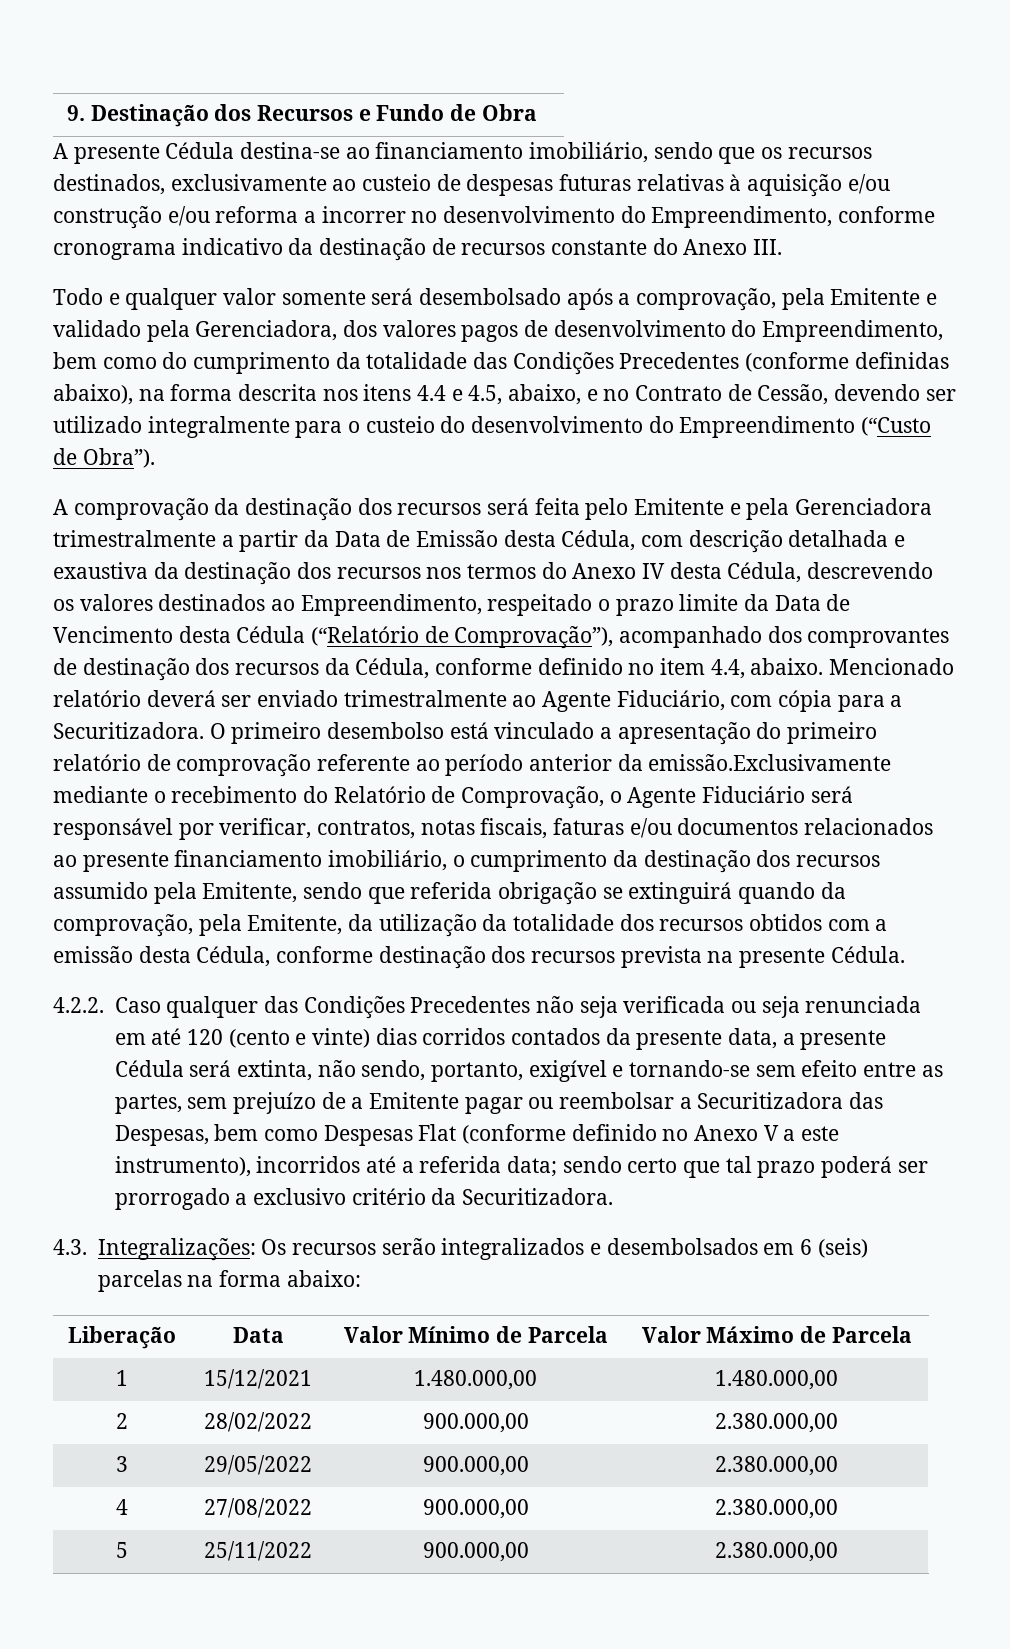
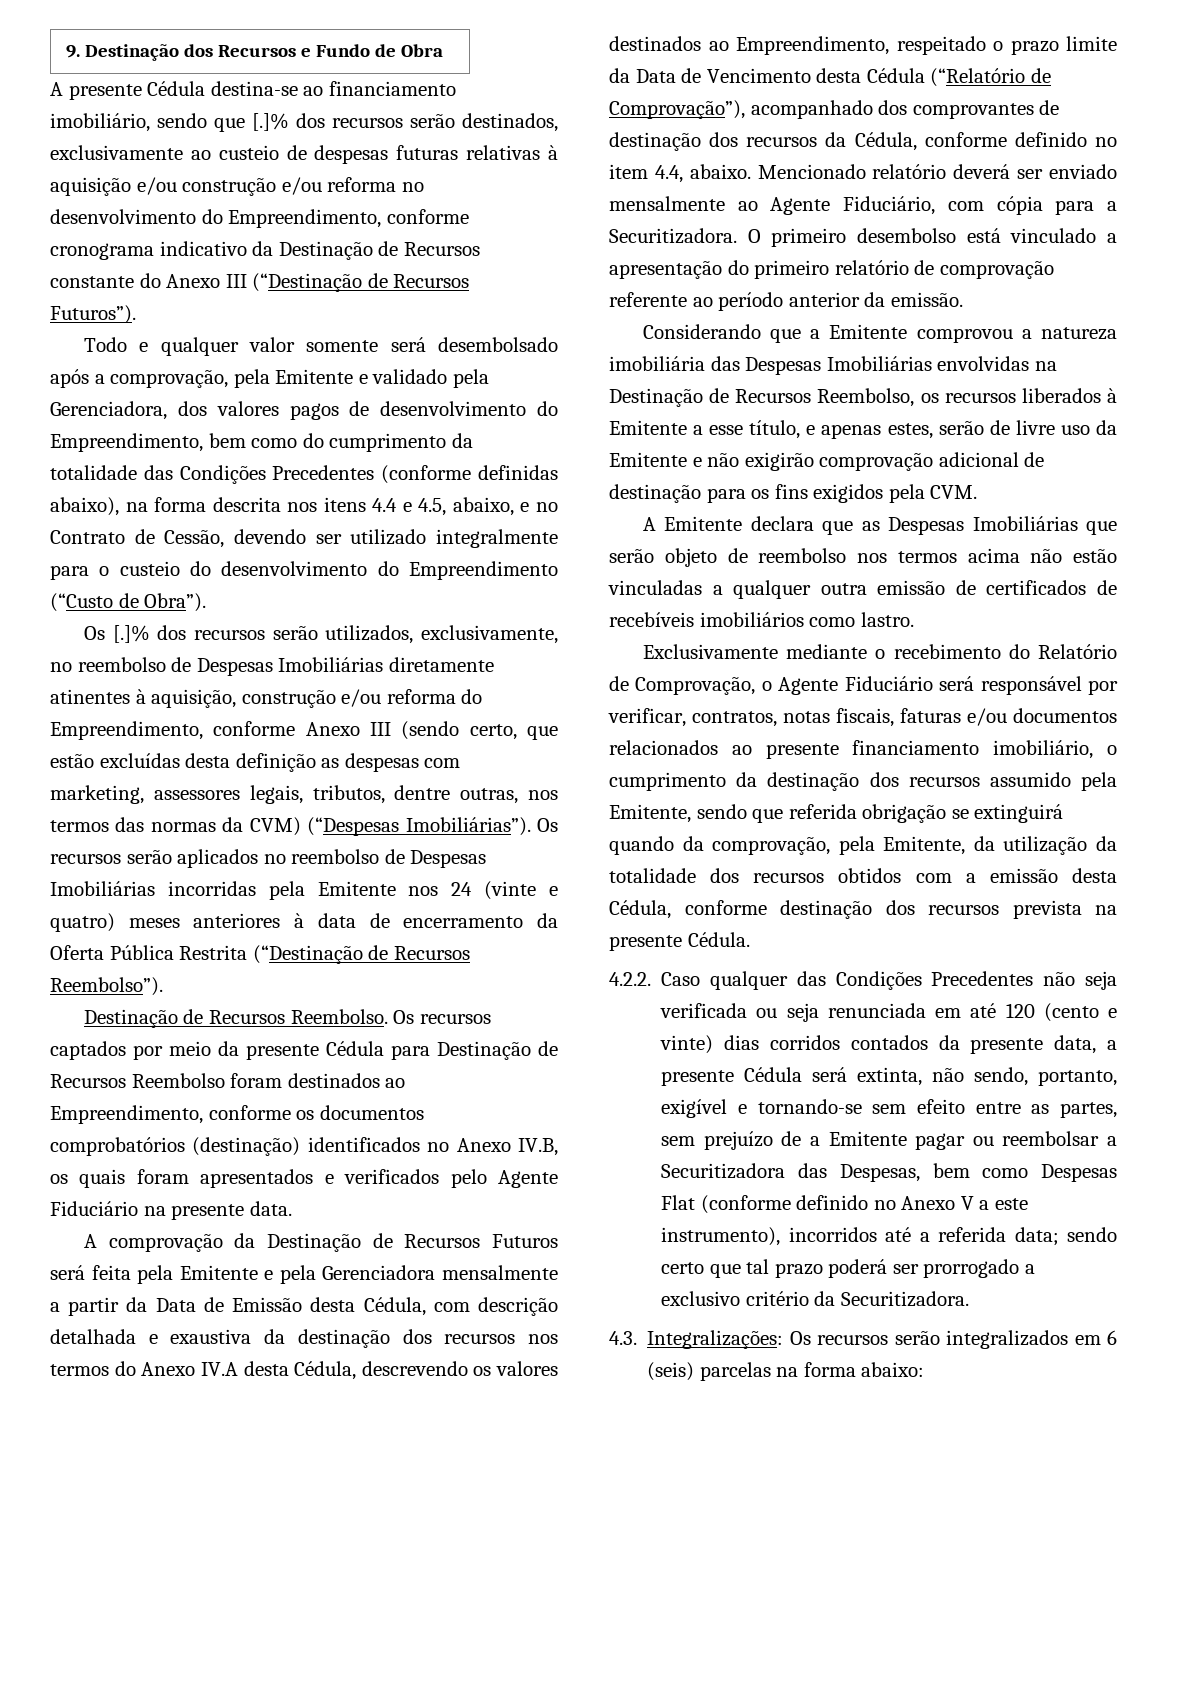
[761,147,872,159] os recursos -> [252,113,455,131] [.]% dos recursos serão
[304,206,406,223] a incorrer -> (397, 184) none
[319,238,783,261] destinação de recursos constante do Anexo III. -> [278,241,480,260] [50,273,470,292] [50,305,136,324] Destinação de Recursos constante do Anexo III (“Destinação de Recursos Futuros”).
(155, 458) none -> [83,625,558,644] [50,657,494,676] [50,689,483,708] [50,721,558,740] [50,753,461,772] [50,785,558,804] [50,817,558,836] [50,849,487,868] [50,881,558,900] [50,913,558,932] [50,945,470,964] [50,977,163,996] [83,1009,491,1028] [50,1041,558,1060] [50,1073,406,1088] [50,1105,424,1124] [50,1137,558,1156] [50,1169,558,1188] [50,1201,292,1220] // Os [.]% dos recursos serão utilizados, exclusivamente, no reembolso de Despesas Imobiliárias diretamente atinentes à aquisição, construção e/ou reforma do Empreendimento, conforme Anexo III (sendo certo, que estão excluídas desta definição as despesas com marketing, assessores legais, tributos, dentre outras, nos termos das normas da CVM) (“Despesas Imobiliárias”). Os recursos serão aplicados no reembolso de Despesas Imobiliárias incorridas pela Emitente nos 24 (vinte e quatro) meses anteriores à data de encerramento da Oferta Pública Restrita (“Destinação de Recursos Reembolso”). // Destinação de Recursos Reembolso. Os recursos captados por meio da presente Cédula para Destinação de Recursos Reembolso foram destinados ao Empreendimento, conforme os documentos comprobatórios (destinação) identificados no Anexo IV.B, os quais foram apresentados e verificados pelo Agente Fiduciário na presente data.
[245,498,482,521] destinação dos recursos -> [266,1233,558,1252] Destinação de Recursos Futuros
[585,498,629,520] pelo -> [137,1265,174,1284] pela
[53,530,216,547] trimestralmente -> [442,1265,558,1280] mensalmente
[642,563,666,579] IV -> [200,1362,238,1376] IV.A
[343,690,507,707] trimestralmente -> [609,196,725,211] mensalmente
[648,754,892,771] emissão.Exclusivamente -> [890,292,963,307] [642,324,1117,343] [609,356,1057,375] [609,388,1117,407] [609,420,1117,439] [609,452,1045,471] [609,484,978,503] [642,516,1117,535] [609,548,1117,567] [608,580,1117,599] [609,612,914,627] [642,644,778,659] emissão. // Considerando que a Emitente comprovou a natureza imobiliária das Despesas Imobiliárias envolvidas na Destinação de Recursos Reembolso, os recursos liberados à Emitente a esse título, e apenas estes, serão de livre uso da Emitente e não exigirão comprovação adicional de destinação para os fins exigidos pela CVM. // A Emitente declara que as Despesas Imobiliárias que serão objeto de reembolso nos termos acima não estão vinculadas a qualquer outra emissão de certificados de recebíveis imobiliários como lastro. // Exclusivamente
[589,1238,758,1255] e desembolsados -> (1069, 1339) none
[67,1326,176,1349] [232,1327,284,1343] [343,1326,608,1343] [641,1326,912,1343] [115,1370,128,1386] [204,1369,312,1389] [414,1370,537,1390] [715,1370,838,1390] [115,1413,128,1429] [204,1412,312,1432] [422,1413,529,1433] [715,1413,838,1433] [115,1456,128,1472] [204,1455,312,1475] [422,1456,529,1476] [715,1456,838,1476] [115,1499,128,1515] [204,1498,312,1518] [422,1499,529,1519] [715,1499,838,1519] [115,1542,128,1558] [204,1541,312,1561] [422,1542,529,1562] [715,1542,838,1562] // Liberação | Data | Valor Mínimo de Parcela | Valor Máximo de Parcela // 1 | 15/12/2021 | 1.480.000,00 | 1.480.000,00 // 2 | 28/02/2022 | 900.000,00 | 2.380.000,00 // 3 | 29/05/2022 | 900.000,00 | 2.380.000,00 // 4 | 27/08/2022 | 900.000,00 | 2.380.000,00 // 5 | 25/11/2022 | 900.000,00 | 2.380.000,00 -> (925, 1369) none

